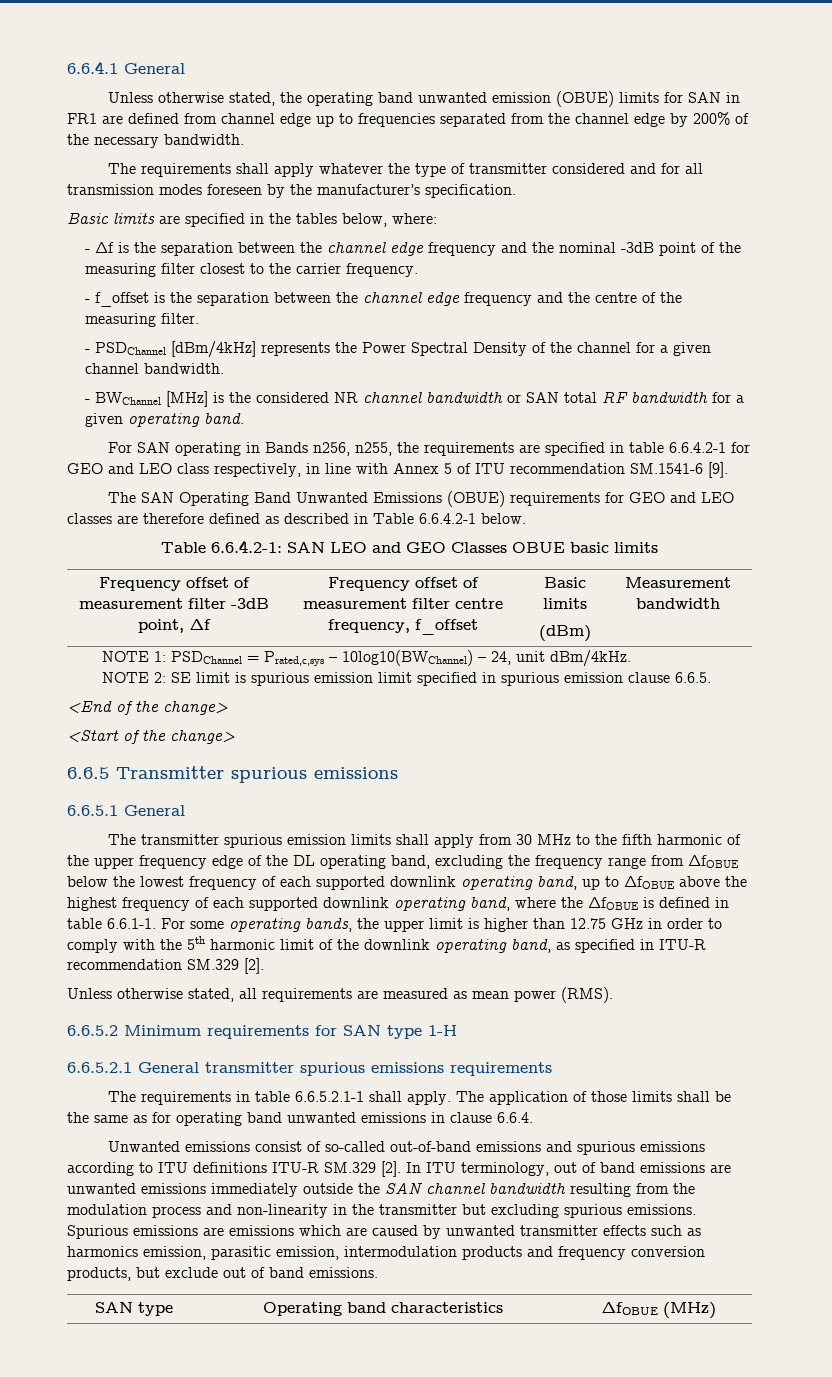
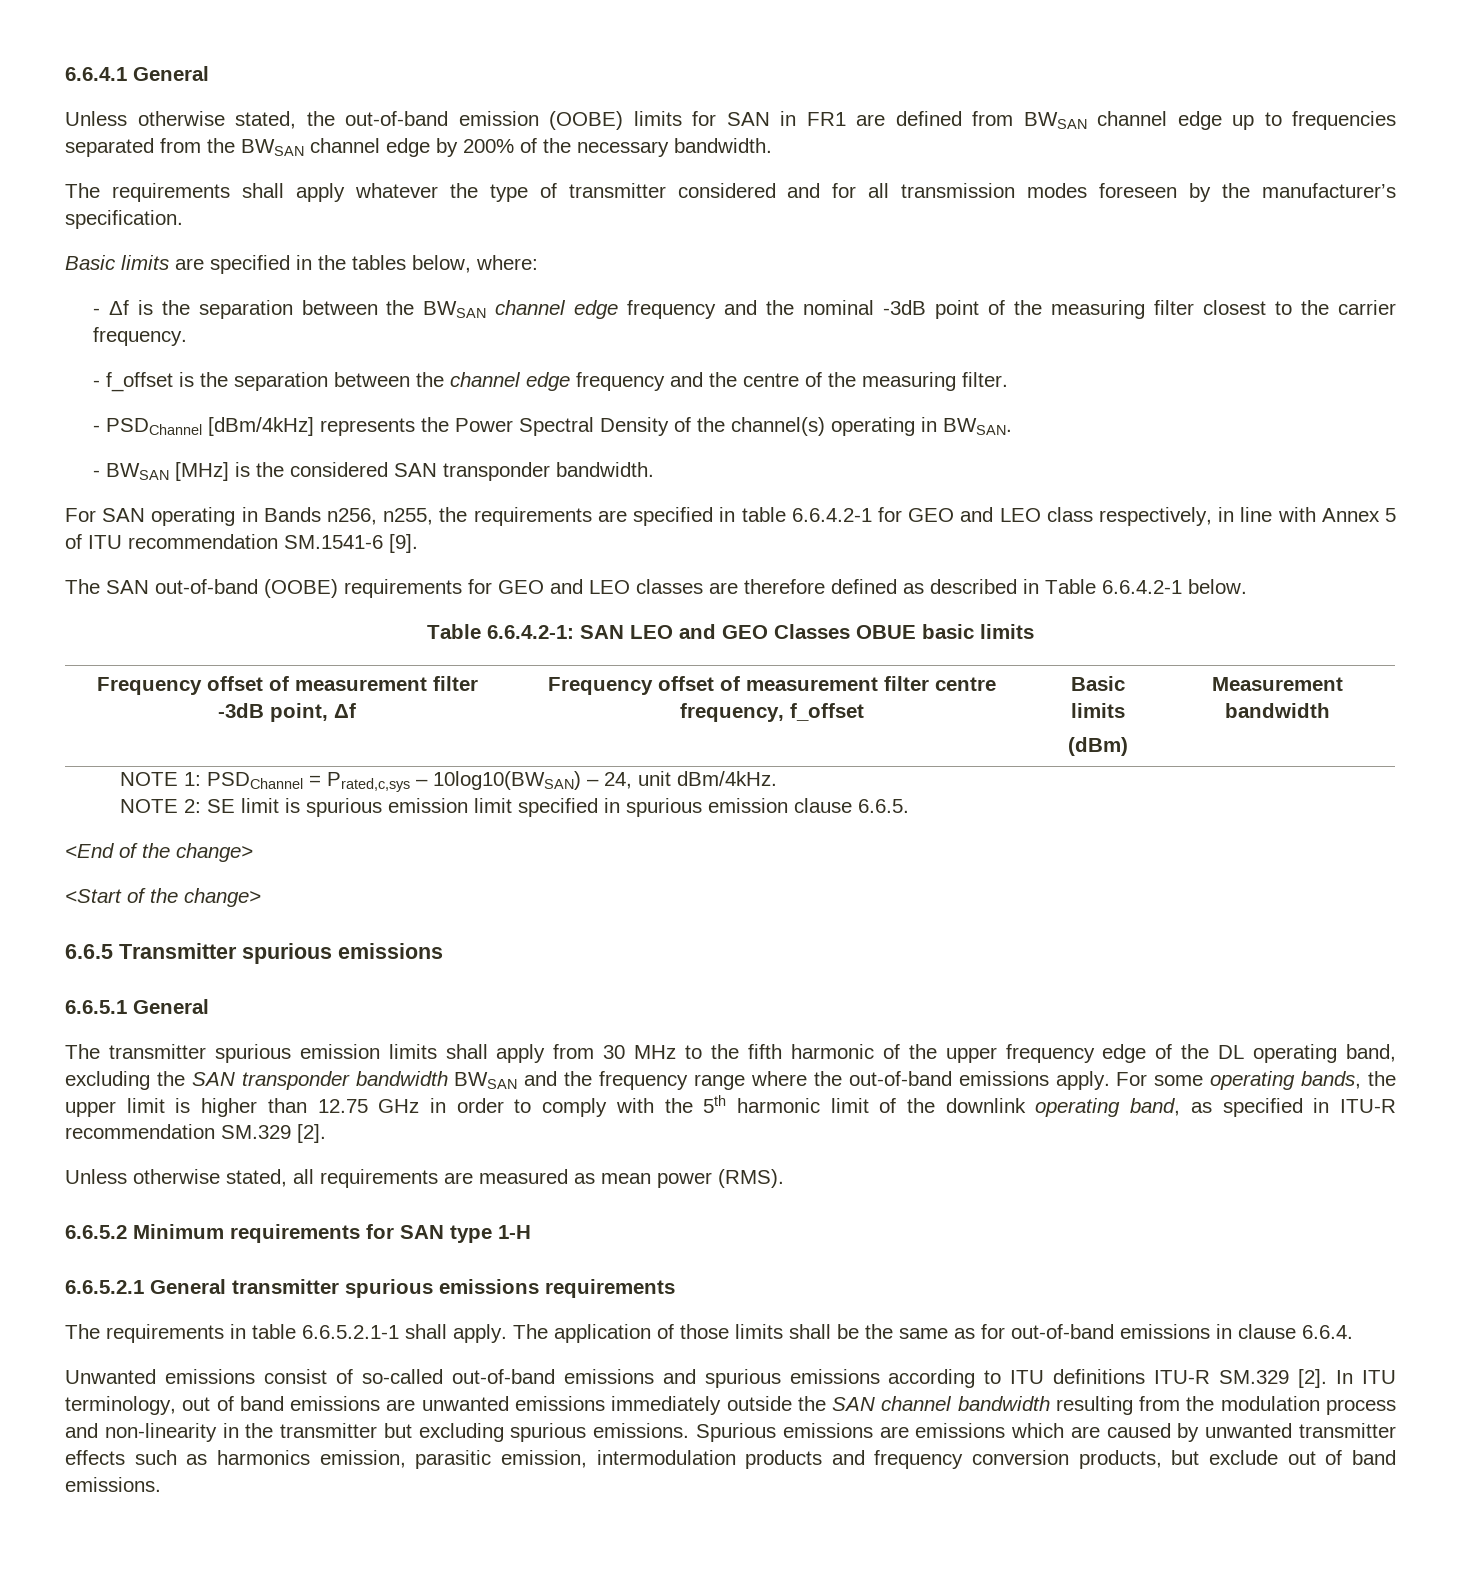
[306,91,614,107] operating band unwanted emission (OBUE) -> [345,111,623,130] out-of-band emission (OOBE)
(217, 118) none -> [1023,112,1087,129] BWSAN
(570, 118) none -> [241,139,304,156] BWSAN
(322, 247) none -> [423,301,487,318] BWSAN
[576,342,711,356] [84,363,224,374] [84,392,161,405] channel for a given channel bandwidth. // - BWChannel -> [730,417,1012,436] [92,463,169,480] channel(s) operating in BWSAN. // - BWSAN
[333,391,744,403] [84,413,244,427] NR channel bandwidth or SAN total RF bandwidth for a given operating band. -> [393,462,654,481] SAN transponder bandwidth.
[178,491,505,507] Operating Band Unwanted Emissions (OBUE) -> [155,579,338,598] out-of-band (OOBE)
[342,650,474,666] 10log10(BWChannel) -> [433,771,582,790] 10log10(BWSAN)
[535,855,739,869] [67,876,747,890] [67,897,729,911] [67,918,156,929] frequency range from ΔfOBUE below the lowest frequency of each supported downlink operating band, up to ΔfOBUE above the highest frequency of each supported downlink operating band, where the ΔfOBUE is defined in table 6.6.1-1. -> [191,1071,1110,1090] SAN transponder bandwidth BWSAN and the frequency range where the out-of-band emissions apply.
[176,1112,356,1126] operating band unwanted -> [1011,1324,1114,1339] out-of-band
[95,1302,173,1316] [263,1302,503,1316] [601,1302,716,1319] // SAN type | Operating band characteristics | ΔfOBUE (MHz) -> (161, 1484) none

